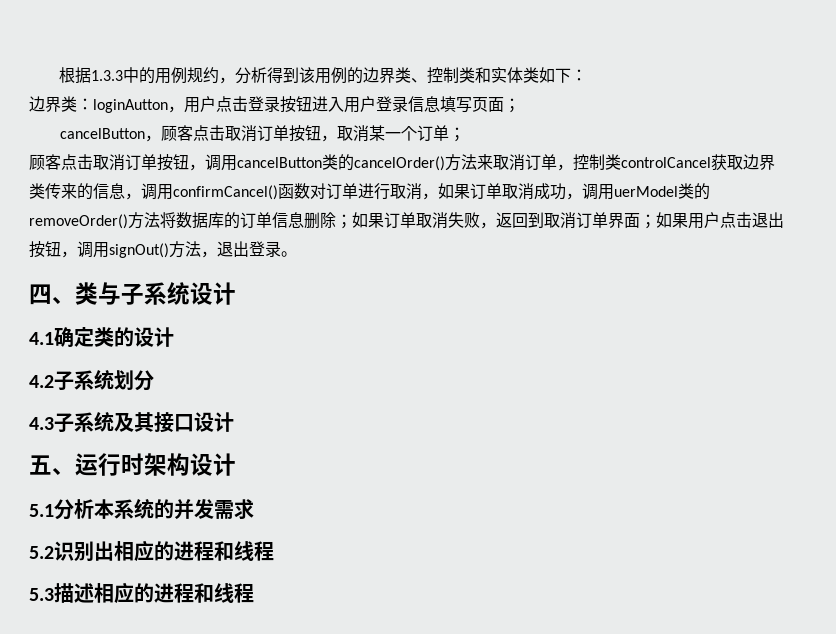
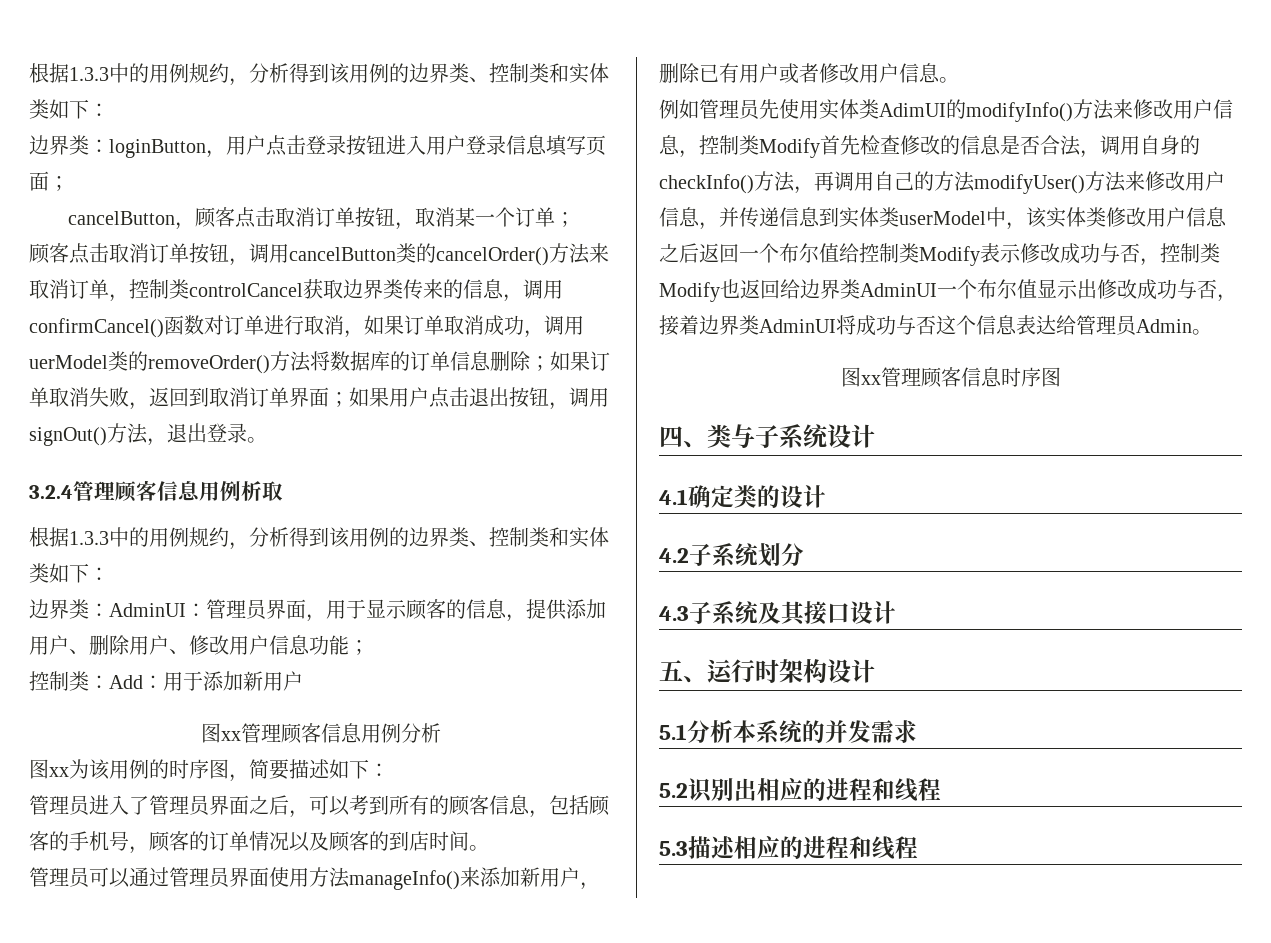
[93,99,168,113] loginAutton -> [109,139,206,158] loginButton
(297, 254) none -> [29,480,283,502] [29,527,609,550] [29,563,109,583] [29,599,606,622] [29,635,369,655] [29,671,303,691] [200,723,441,744] [29,759,389,782] [29,795,610,818] [29,831,489,854] [29,867,600,890] [659,63,959,84] [659,99,1233,122] [659,135,1200,158] [659,171,1225,194] [659,207,1227,230] [659,243,1220,266] [659,279,1237,302] [659,315,1212,336] [840,367,1061,388] // 3.2.4管理顾客信息用例析取 // 根据1.3.3中的用例规约，分析得到该用例的边界类、控制类和实体类如下： // 边界类：AdminUI：管理员界面，用于显示顾客的信息，提供添加用户、删除用户、修改用户信息功能； // 控制类：Add：用于添加新用户 // 图xx管理顾客信息用例分析 // 图xx为该用例的时序图，简要描述如下： // 管理员进入了管理员界面之后，可以考到所有的顾客信息，包括顾客的手机号，顾客的订单情况以及顾客的到店时间。 // 管理员可以通过管理员界面使用方法manageInfo()来添加新用户，删除已有用户或者修改用户信息。 // 例如管理员先使用实体类AdimUI的modifyInfo()方法来修改用户信息，控制类Modify首先检查修改的信息是否合法，调用自身的checkInfo()方法，再调用自己的方法modifyUser()方法来修改用户信息，并传递信息到实体类userModel中，该实体类修改用户信息之后返回一个布尔值给控制类Modify表示修改成功与否，控制类Modify也返回给边界类AdminUI一个布尔值显示出修改成功与否，接着边界类AdminUI将成功与否这个信息表达给管理员Admin。 // 图xx管理顾客信息时序图

